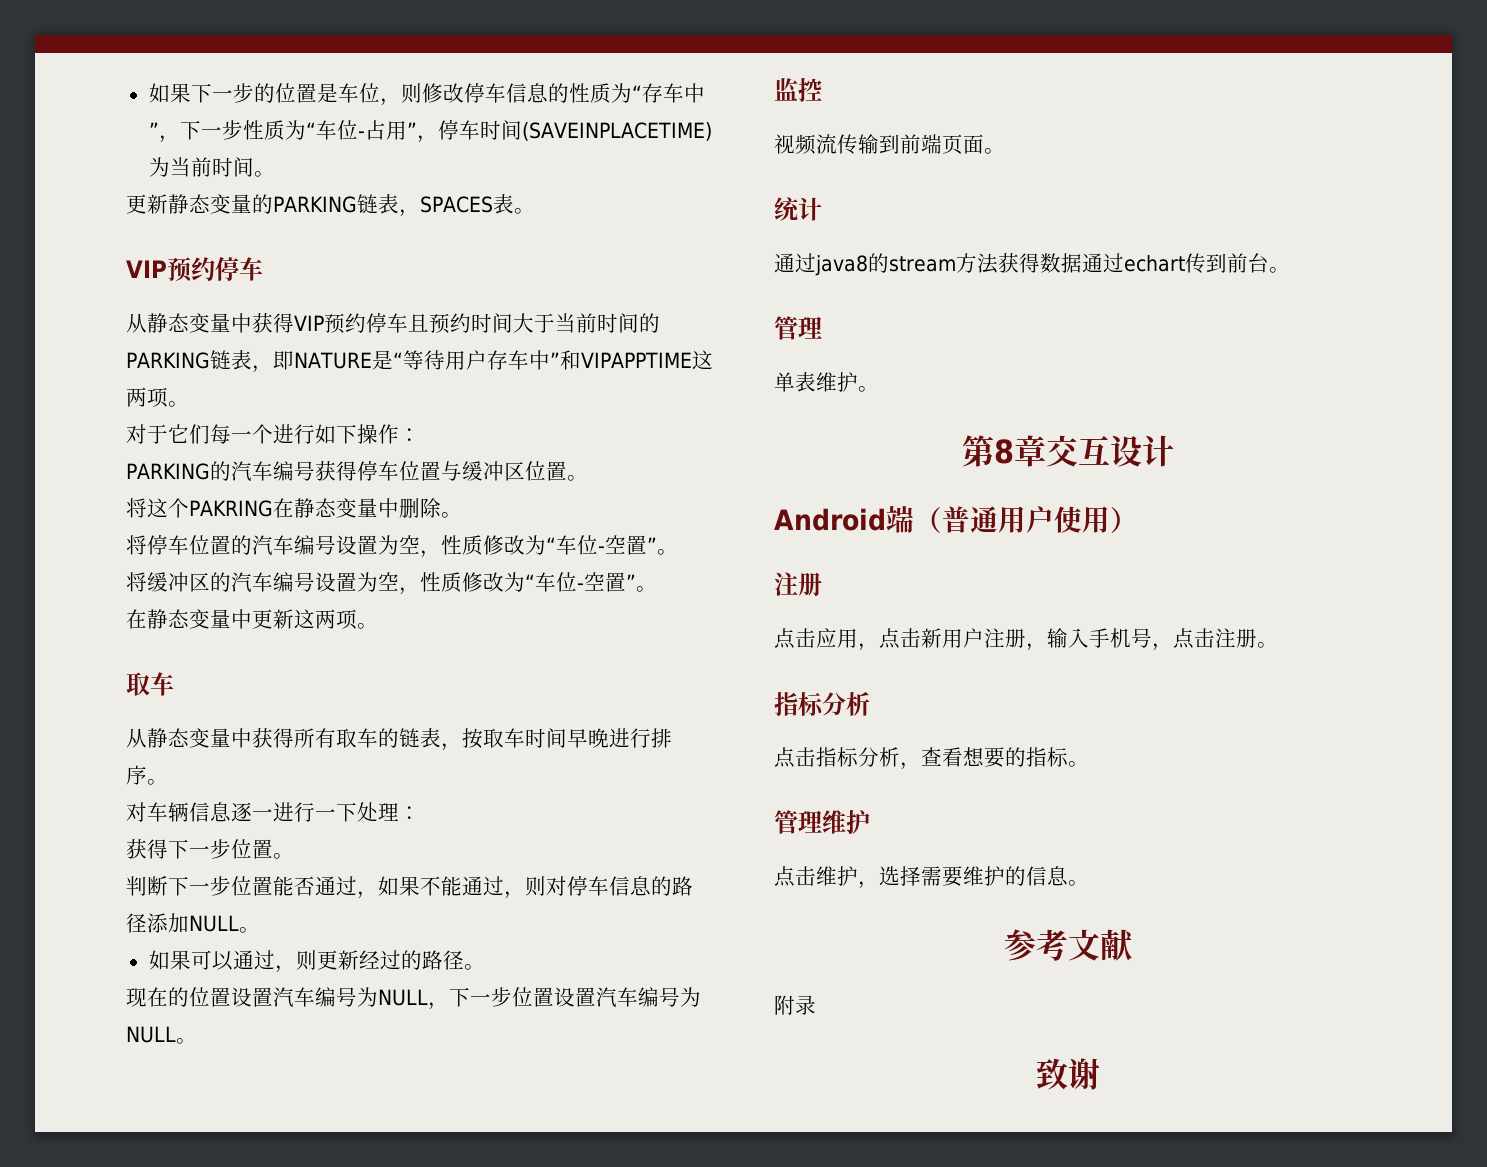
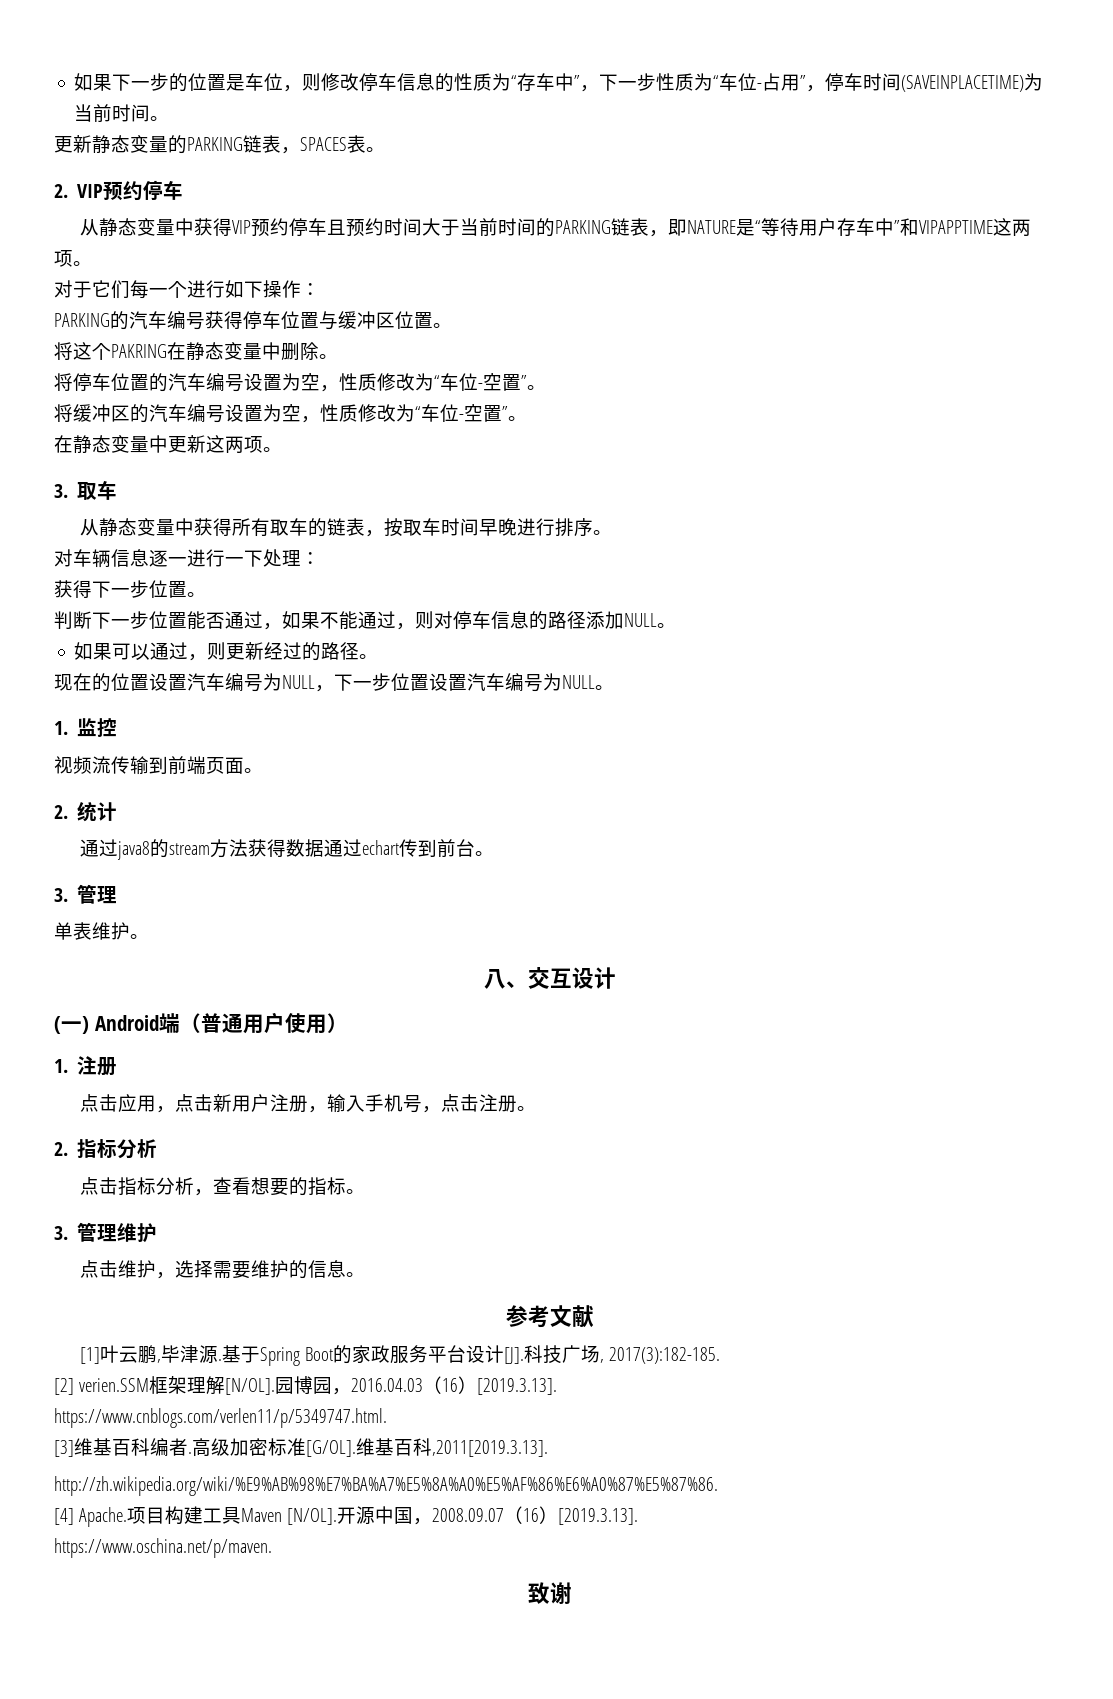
(535, 211) none -> [54,184,68,198] 2.
(378, 626) none -> [54,484,68,498] 3.
(197, 1041) none -> [54,721,68,735] 1.
(1005, 151) none -> [54,805,68,819] 2.
(1290, 270) none -> [54,888,68,902] 3.
[961,435,1046,467] 第8章 -> [483,969,528,989] 八、
(1174, 451) none -> [54,1016,89,1034] (一)
(1138, 520) none -> [54,1059,68,1073] 1.
(1278, 645) none -> [54,1142,68,1156] 2.
(1089, 764) none -> [54,1226,68,1240] 3.
[774,995,816,1015] 附录 -> [80,1345,721,1366] [54,1376,557,1395] [54,1408,387,1428] [54,1438,548,1457] [54,1476,718,1496] [54,1506,638,1527] [54,1538,272,1558] [1]叶云鹏,毕津源.基于Spring Boot的家政服务平台设计[J].科技广场, 2017(3):182-185. // [2] verien.SSM框架理解[N/OL].园博园，2016.04.03（16）[2019.3.13]. // https://www.cnblogs.com/verlen11/p/5349747.html. // [3]维基百科编者.高级加密标准[G/OL].维基百科,2011[2019.3.13]. // http://zh.wikipedia.org/wiki/%E9%AB%98%E7%BA%A7%E5%8A%A0%E5%AF%86%E6%A0%87%E5%87%86. // [4] Apache.项目构建工具Maven [N/OL].开源中国，2008.09.07（16）[2019.3.13]. // https://www.oschina.net/p/maven.

